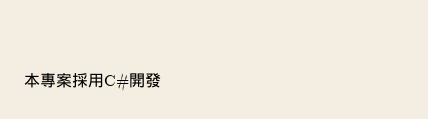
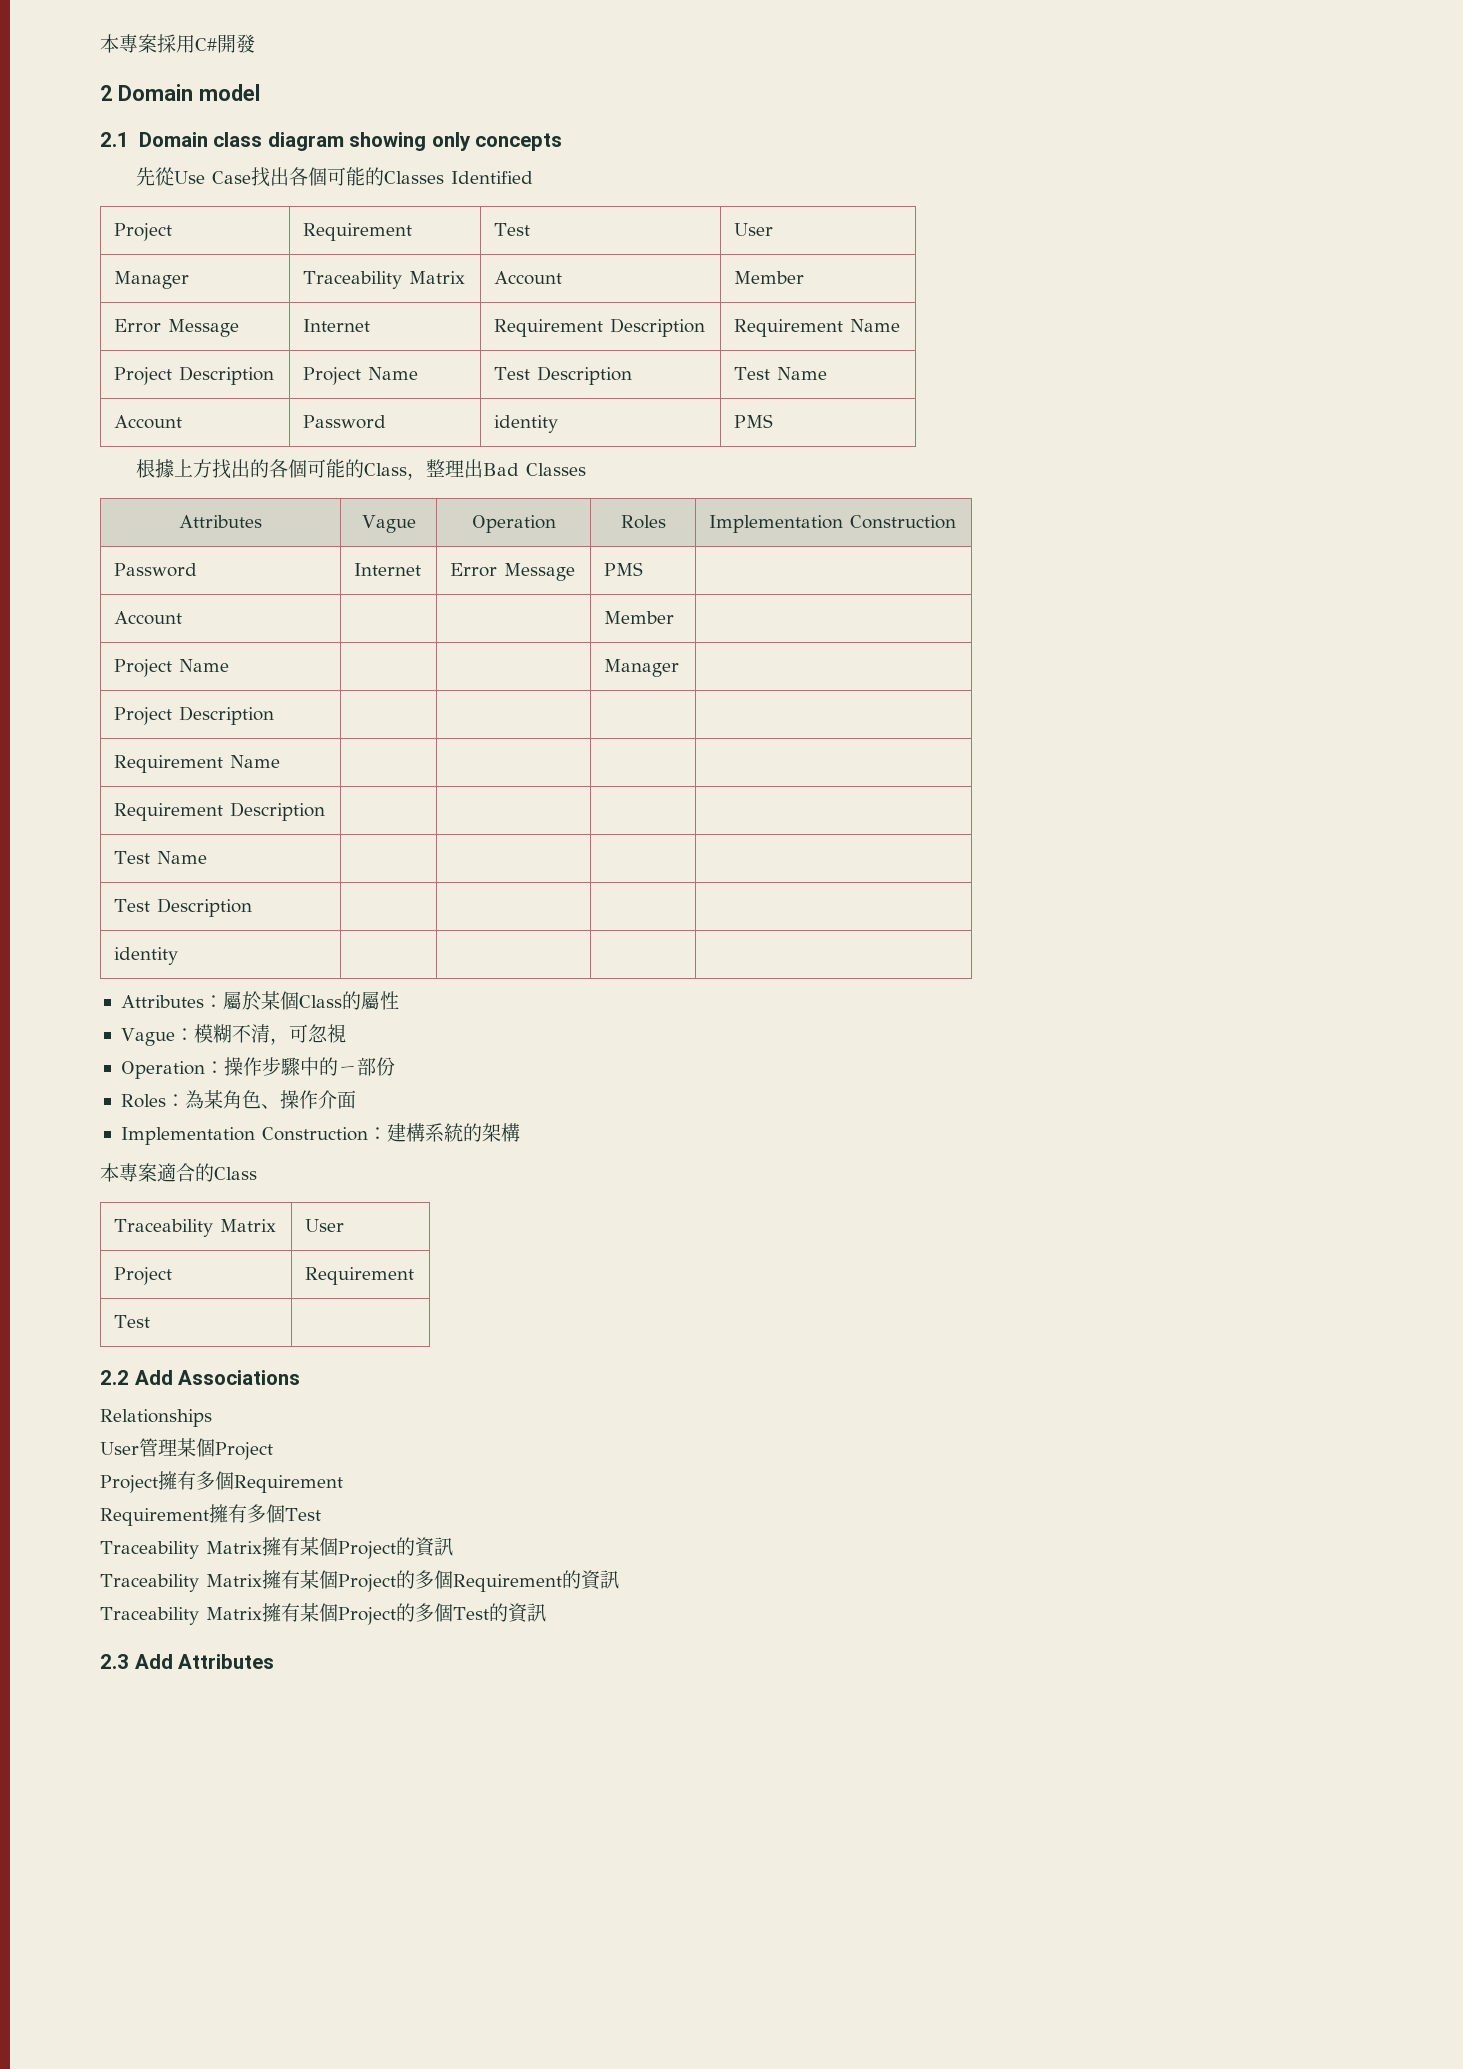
(161, 80) none -> [100,84,260,101] [100,132,563,151] [136,167,534,187] [114,223,173,241] [303,223,413,241] [494,223,531,236] [734,223,774,236] [114,271,190,289] [303,271,466,289] [494,271,563,285] [734,271,805,284] [114,319,240,337] [303,319,371,332] [494,318,706,337] [734,319,901,337] [114,366,275,385] [303,367,419,385] [494,366,633,385] [734,367,828,380] [114,415,183,429] [303,415,387,429] [494,415,559,433] [734,414,774,428] [136,459,587,480] [179,515,262,528] [361,515,416,533] [471,515,556,533] [620,515,666,529] [709,515,957,533] [114,563,198,577] [354,563,422,576] [450,563,576,581] [604,562,644,576] [114,611,183,625] [604,611,675,624] [114,659,230,677] [604,659,680,677] [114,706,275,725] [114,755,281,773] [114,802,326,821] [114,851,208,864] [114,898,253,917] [114,947,179,965] [120,991,399,1011] [120,1024,346,1046] [120,1057,395,1079] [120,1090,356,1109] [120,1123,520,1145] [100,1163,257,1182] [114,1219,277,1237] [305,1219,345,1232] [114,1267,173,1285] [305,1267,415,1285] [114,1315,151,1328] [100,1370,301,1385] [100,1409,212,1427] [100,1438,273,1460] [100,1471,343,1493] [100,1504,321,1526] [100,1537,453,1559] [100,1570,619,1592] [100,1603,546,1625] [100,1654,275,1669] // 2 Domain model // 2.1 Domain class diagram showing only concepts // 先從Use Case找出各個可能的Classes Identified // Project | Requirement | Test | User // Manager | Traceability Matrix | Account | Member // Error Message | Internet | Requirement Description | Requirement Name // Project Description | Project Name | Test Description | Test Name // Account | Password | identity | PMS // 根據上方找出的各個可能的Class，整理出Bad Classes // Attributes | Vague | Operation | Roles | Implementation Construction // Password | Internet | Error Message | PMS | // Account | | | Member | // Project Name | | | Manager | // Project Description | | | | // Requirement Name | | | | // Requirement Description | | | | // Test Name | | | | // Test Description | | | | // identity | | | | // Attributes：屬於某個Class的屬性 // Vague：模糊不清，可忽視 // Operation：操作步驟中的ㄧ部份 // Roles：為某角色、操作介面 // Implementation Construction：建構系統的架構 // 本專案適合的Class // Traceability Matrix | User // Project | Requirement // Test | // 2.2 Add Associations // Relationships // User管理某個Project // Project擁有多個Requirement // Requirement擁有多個Test // Traceability Matrix擁有某個Project的資訊 // Traceability Matrix擁有某個Project的多個Requirement的資訊 // Traceability Matrix擁有某個Project的多個Test的資訊 // 2.3 Add Attributes

